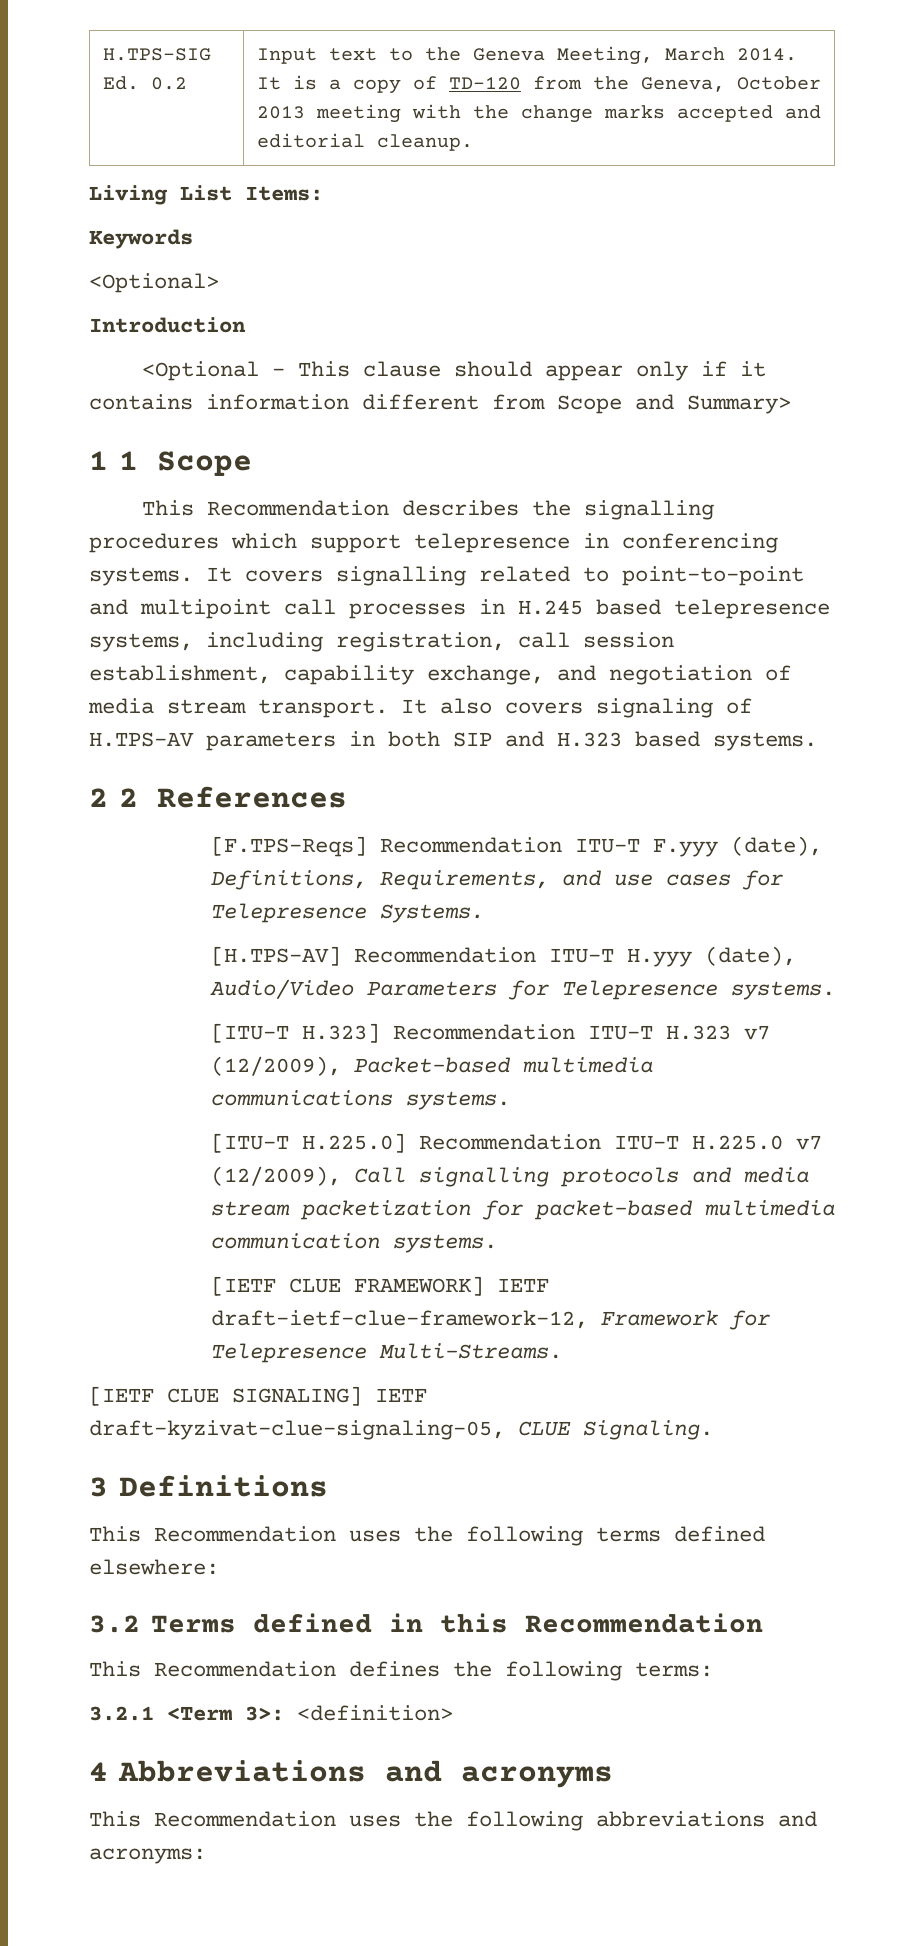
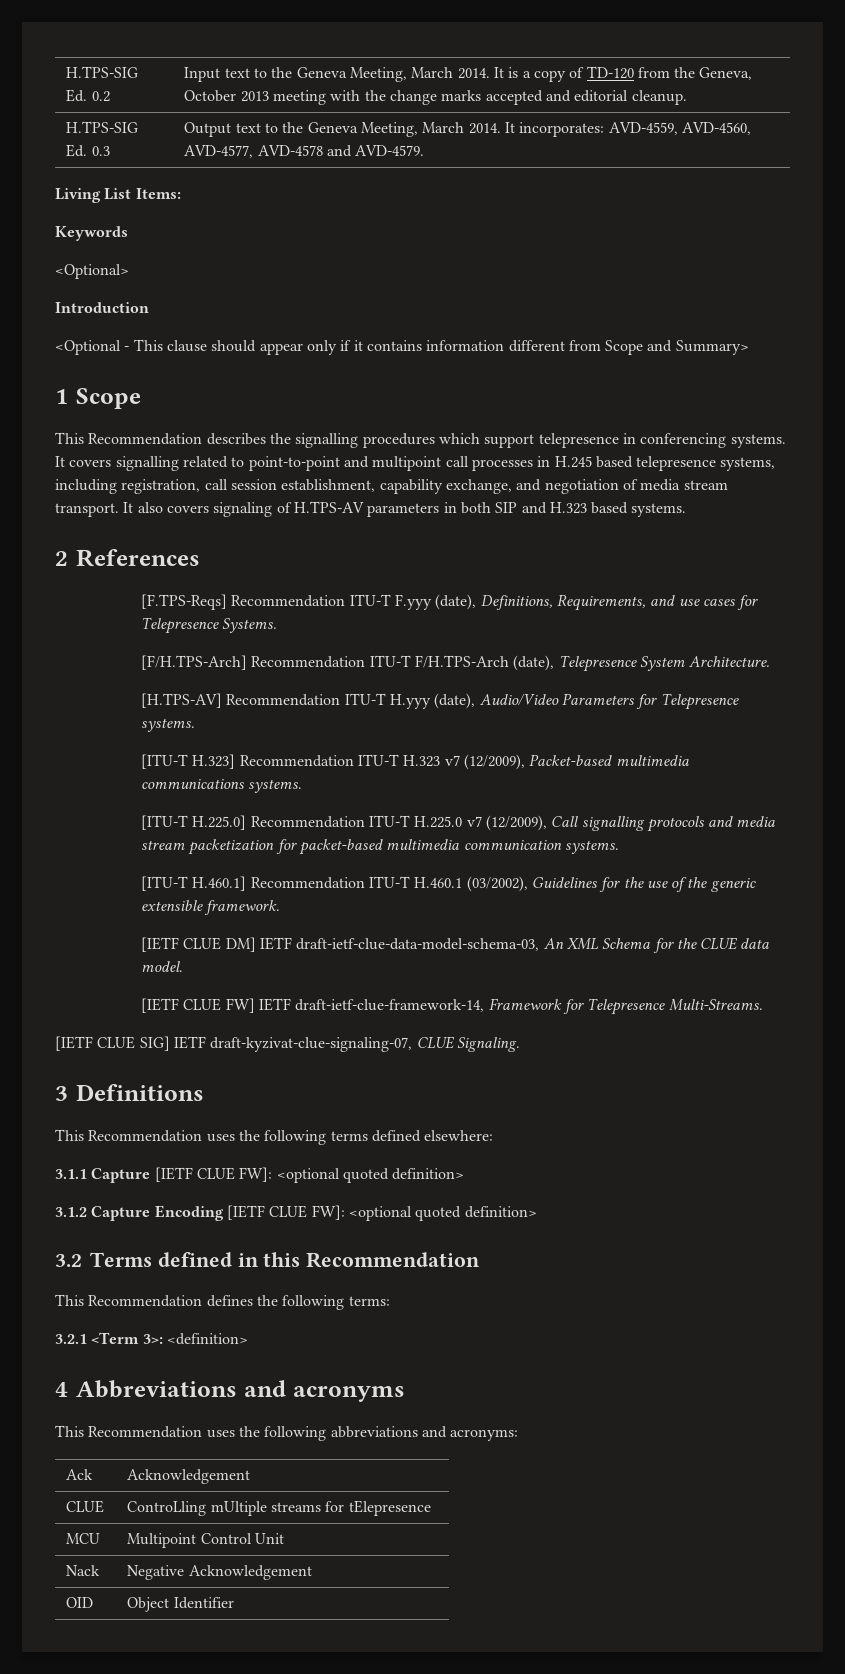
(473, 142) none -> [66,121,139,133] [66,144,110,157] [184,122,751,137] [184,145,425,158] // H.TPS-SIG Ed. 0.3 | Output text to the Geneva Meeting, March 2014. It incorporates: AVD-4559, AVD-4560, AVD-4577, AVD-4578 and AVD-4579.
[119,451,139,470] 1 -> (68, 396) none
[119,788,139,807] 2 -> (68, 558) none
(484, 913) none -> [140,655,771,672] // [F/H.TPS-Arch] Recommendation ITU-T F/H.TPS-Arch (date), Telepresence System Architecture.
[210,1276,549,1296] [210,1310,588,1329] [IETF CLUE FRAMEWORK] IETF draft-ietf-clue-framework-12, -> [140,876,756,892] [140,900,281,915] [140,937,770,953] [140,961,183,972] [140,998,485,1013] [ITU-T H.460.1] Recommendation ITU-T H.460.1 (03/2002), Guidelines for the use of the generic extensible framework. // [IETF CLUE DM] IETF draft-ietf-clue-data-model-schema-03, An XML Schema for the CLUE data model. // [IETF CLUE FW] IETF draft-ietf-clue-framework-14,
[232,1386,427,1406] [89,1420,505,1440] SIGNALING] IETF draft-kyzivat-clue-signaling-05, -> [139,1036,413,1052] SIG] IETF draft-kyzivat-clue-signaling-07,
(219, 1567) none -> [55,1167,465,1183] [55,1205,537,1221] // 3.1.1 Capture [IETF CLUE FW]: <optional quoted definition> // 3.1.2 Capture Encoding [IETF CLUE FW]: <optional quoted definition>
(206, 1856) none -> [66,1469,94,1480] [127,1469,251,1484] [66,1500,105,1513] [127,1500,431,1516] [66,1533,101,1544] [127,1533,284,1548] [66,1565,101,1576] [127,1565,312,1580] [66,1597,94,1608] [127,1597,234,1612] // Ack | Acknowledgement // CLUE | ControLling mUltiple streams for tElepresence // MCU | Multipoint Control Unit // Nack | Negative Acknowledgement // OID | Object Identifier

